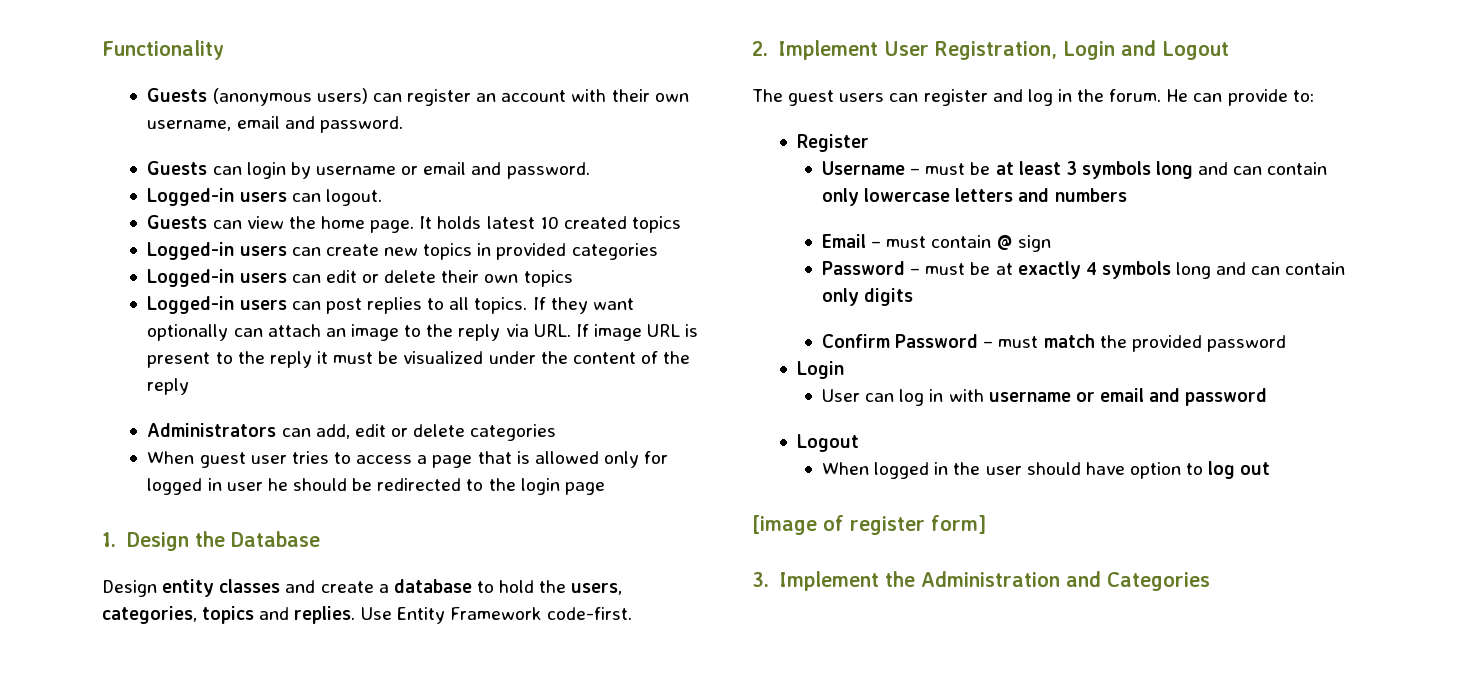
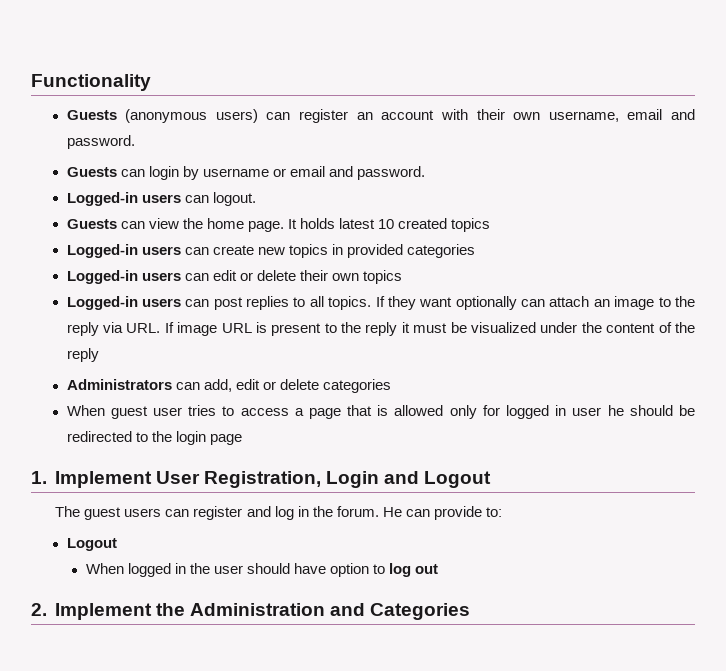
[126,531,320,551] [102,579,623,597] [102,606,632,624] [752,41,768,56] Design the Database // Design entity classes and create a database to hold the users, categories, topics and replies. Use Entity Framework code-first. // 2. -> (47, 477) none
[797,134,870,152] [822,161,1328,179] [822,188,1127,206] [822,234,1051,252] [822,261,1346,279] [822,288,914,306] [822,334,1286,352] [797,361,845,379] [822,388,1268,406] // Register // Username – must be at least 3 symbols long and can contain only lowercase letters and numbers // Email – must contain @ sign // Password – must be at exactly 4 symbols long and can contain only digits // Confirm Password – must match the provided password // Login // User can log in with username or email and password -> (502, 512) none
[752,515,986,535] [752,572,769,587] [image of register form] // 3. -> [31,603,47,616] 2.

